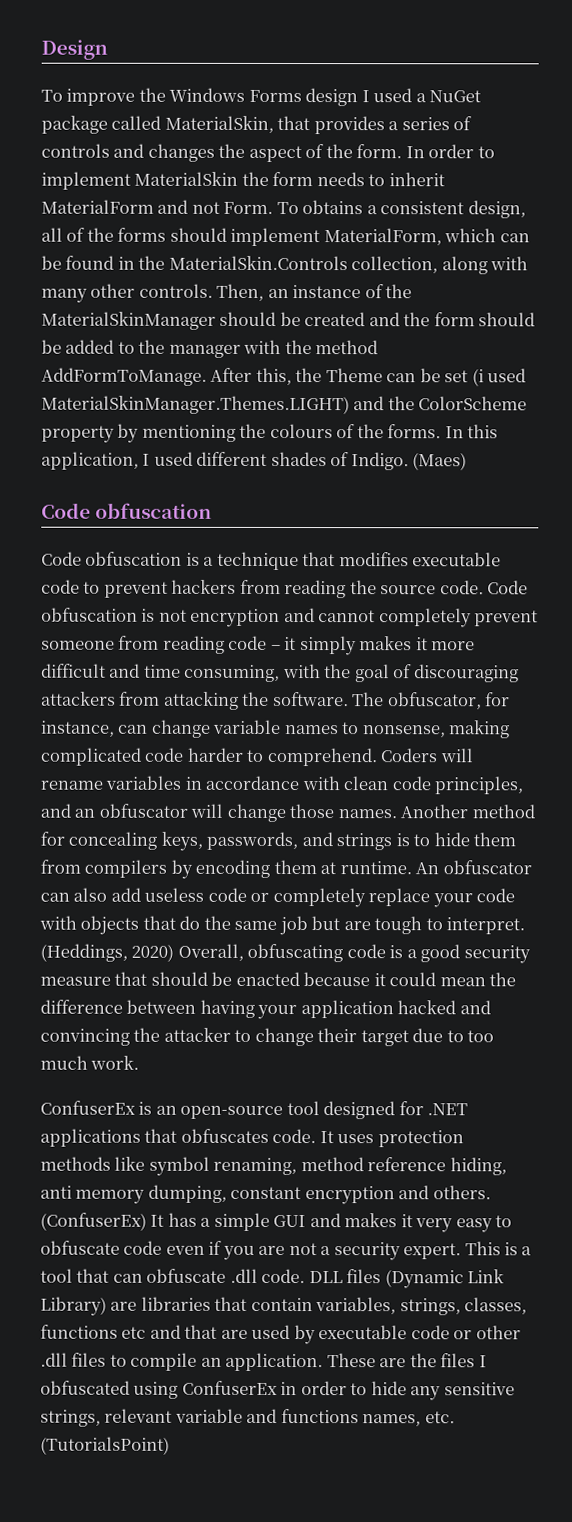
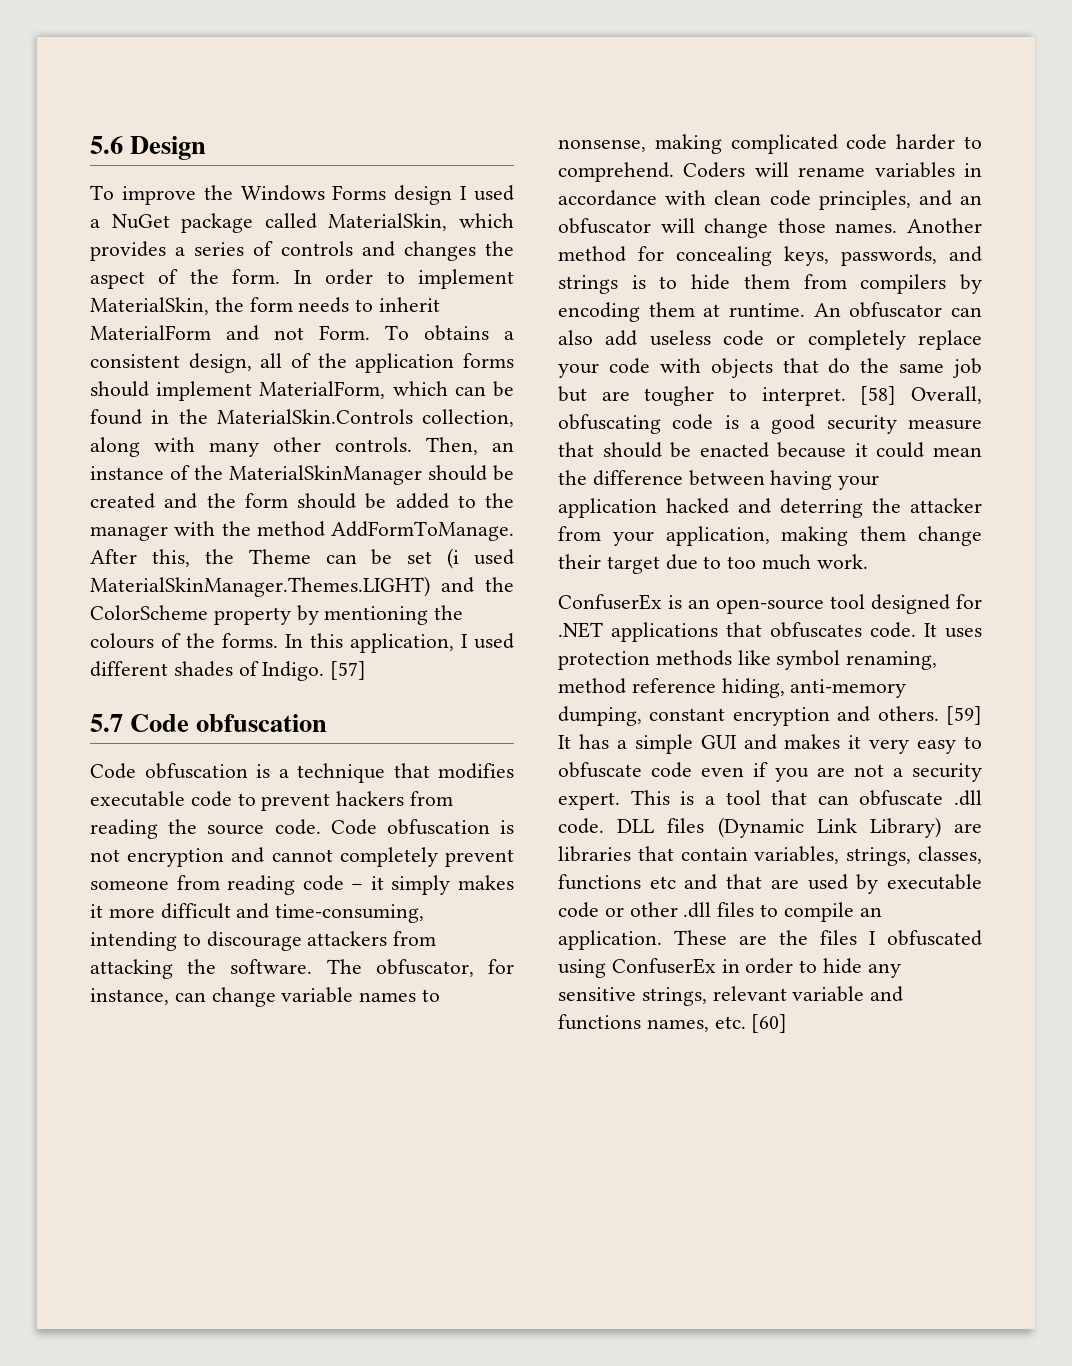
(41, 49) none -> [90,136,123,154] 5.6
[277,115,311,131] that -> [459,213,514,228] which
[134,171,239,186] MaterialSkin -> [90,297,209,315] MaterialSkin,
(114, 234) none -> [355,353,455,373] application
[412,452,468,471] (Maes) // -> [330,661,367,680] [90,714,123,732] [57] // 5.7
[143,663,519,683] time consuming, with the goal of discouraging -> [275,904,425,923] [90,931,302,951] time-consuming, intending to discourage
[374,916,423,935] tough -> [644,386,715,406] tougher
[40,943,175,962] (Heddings, 2020) -> [860,386,897,405] [58]
[40,1028,130,1046] convincing -> [780,498,863,518] deterring
[234,1029,252,1042] to -> [558,526,907,546] from your application, making them
[40,1185,146,1204] anti memory -> [790,679,907,698] anti-memory
[40,1212,147,1231] (ConfuserEx) -> [945,706,982,725] [59]
[40,1436,170,1455] (TutorialsPoint) -> [751,1014,788,1033] [60]

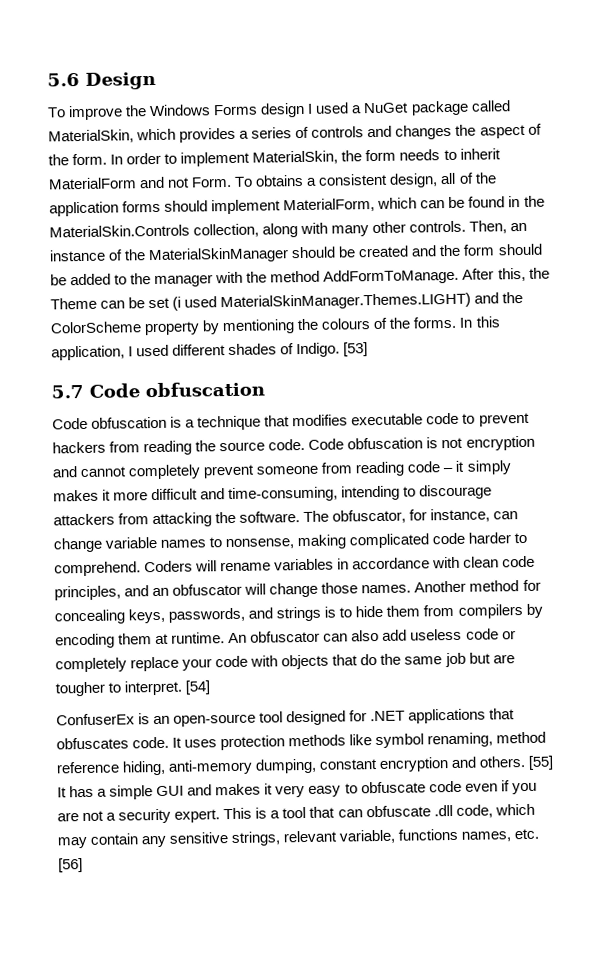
[330,661,367,680] [57] -> [343,342,369,357] [53]
[860,386,982,405] [558,414,982,434] [558,442,982,458] [558,470,880,490] [558,498,982,518] [558,526,982,546] [558,554,868,574] [58] Overall, obfuscating code is a good security measure that should be enacted because it could mean the difference between having your application hacked and deterring the attacker from your application, making them change their target due to too much work. -> [185,680,211,695] [54]
[945,706,982,725] [59] -> [528,755,555,770] [55]
[558,817,982,838] [558,846,982,866] [558,874,982,894] [558,902,882,922] [558,930,982,950] [558,958,863,978] code. DLL files (Dynamic Link Library) are libraries that contain variables, strings, classes, functions etc and that are used by executable code or other .dll files to compile an application. These are the files I obfuscated using ConfuserEx in order to hide -> [455,803,535,818] [57,833,139,849] code, which may contain
[792,986,904,1002] variable and -> [339,829,396,844] variable,
[751,1014,788,1033] [60] -> [58,858,83,873] [56]

